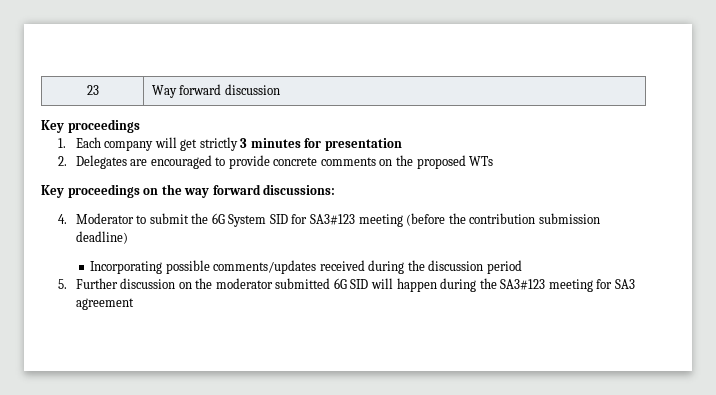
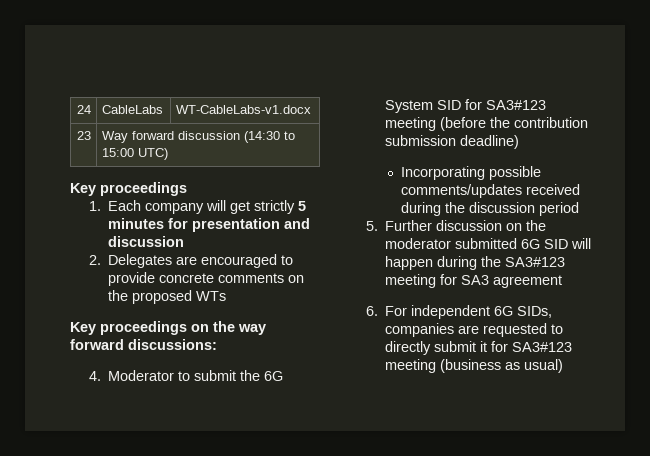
(86, 90) none -> [76,105,91,114] [101,105,163,114] [175,105,311,114] 24 | CableLabs | WT-CableLabs-v1.docx //
(280, 89) none -> [243,131,295,143] [101,148,168,160] (14:30 to 15:00 UTC)
[240,138,248,148] 3 -> [298,201,307,211] 5
(402, 144) none -> [284,218,311,229] [108,236,185,247] and discussion
(134, 304) none -> [366,305,553,319] [385,323,564,337] [385,341,573,355] [385,359,564,373] // 6. For independent 6G SIDs, companies are requested to directly submit it for SA3#123 meeting (business as usual)

